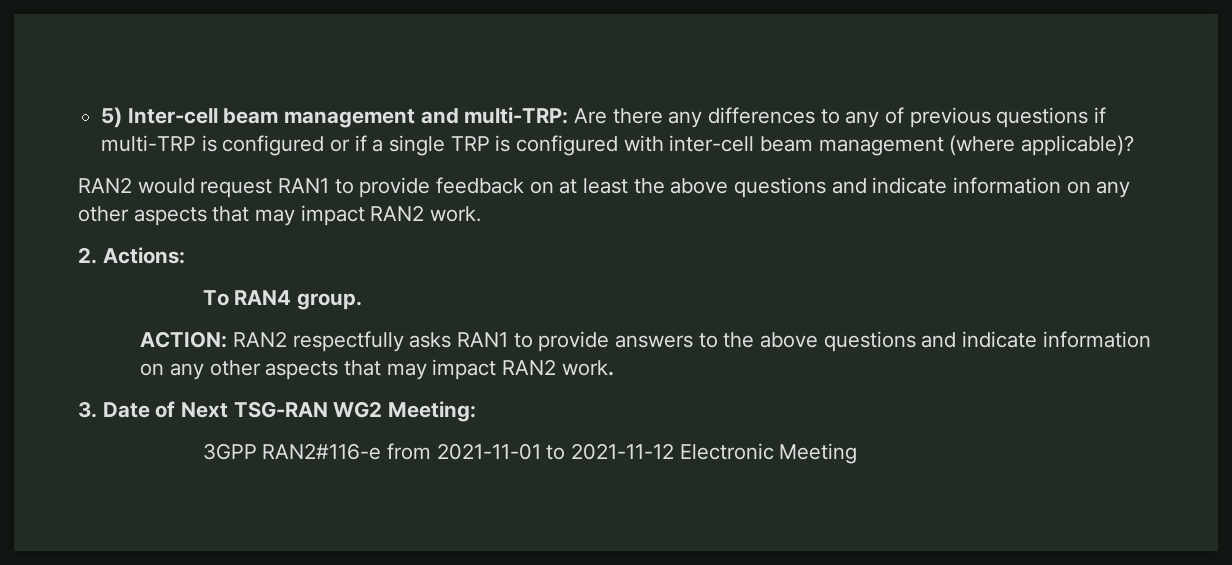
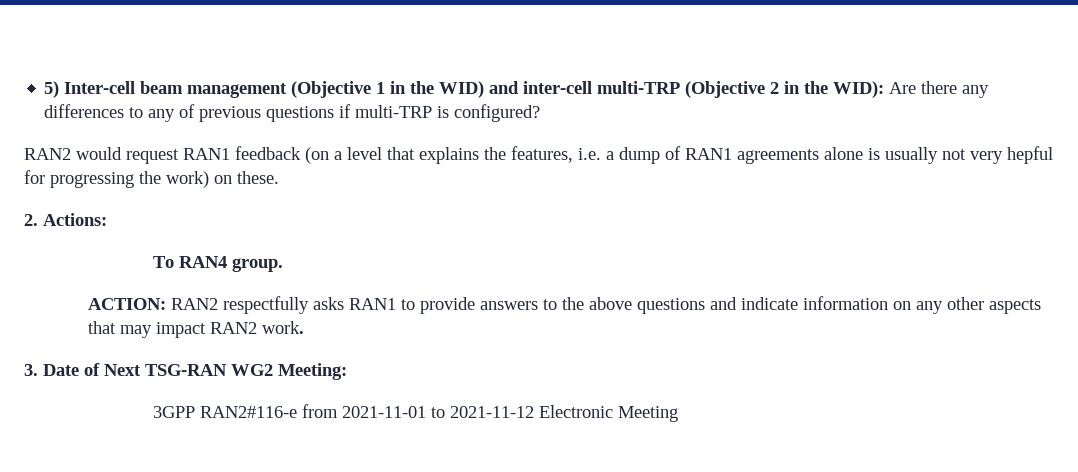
[420,107,569,124] and multi-TRP: -> [291,81,885,98] (Objective 1 in the WID) and inter-cell multi-TRP (Objective 2 in the WID):
[222,135,1135,156] [78,177,1131,198] [78,205,482,226] configured or if a single TRP is configured with inter-cell beam management (where applicable)? // RAN2 would request RAN1 to provide feedback on at least the above questions and indicate information on any other aspects that may impact RAN2 work. -> [454,104,541,122] [24,146,1053,164] [24,170,279,188] configured? // RAN2 would request RAN1 feedback (on a level that explains the features, i.e. a dump of RAN1 agreements alone is usually not very hepful for progressing the work) on these.

